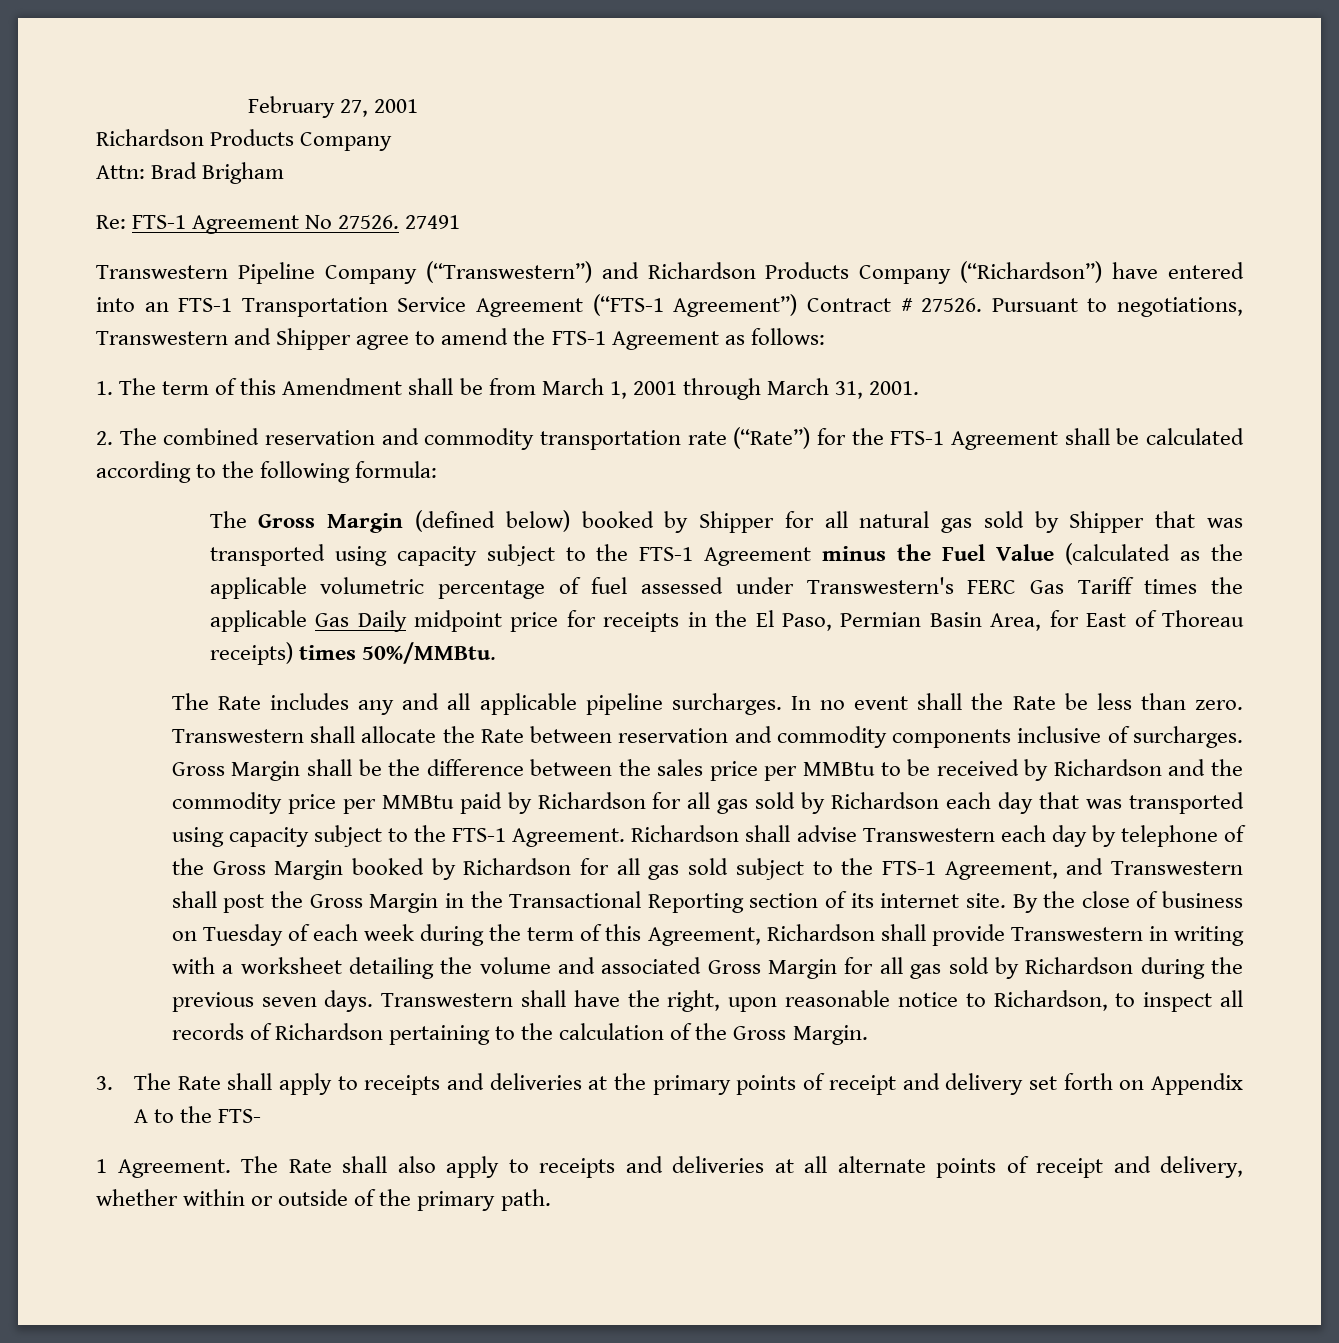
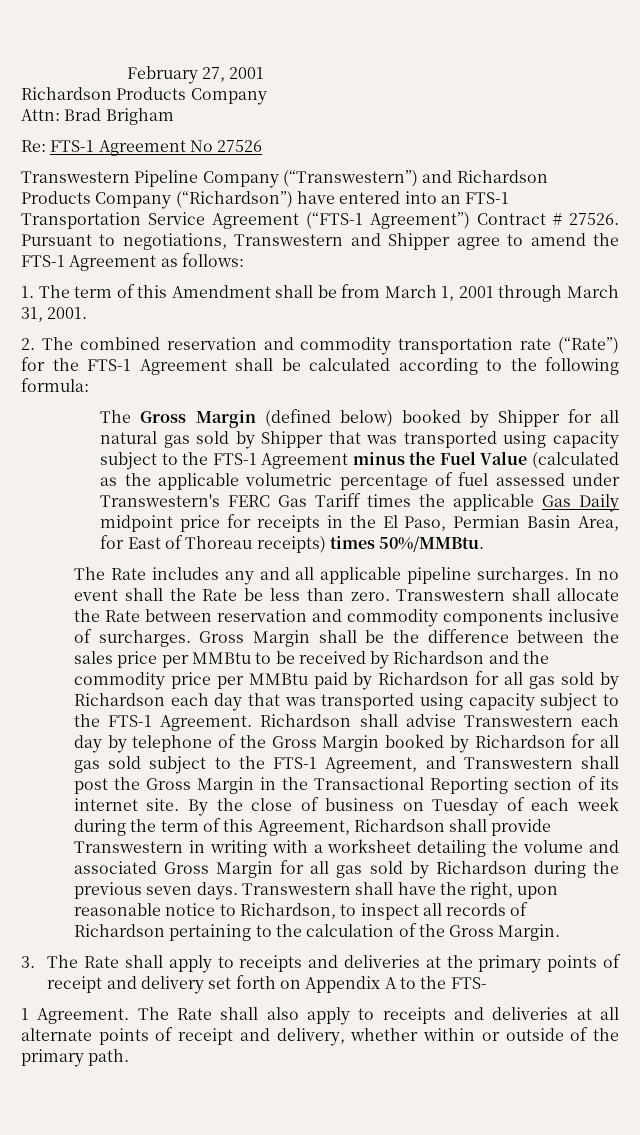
[338,215,461,229] 27526. 27491 -> [217,140,263,152] 27526

